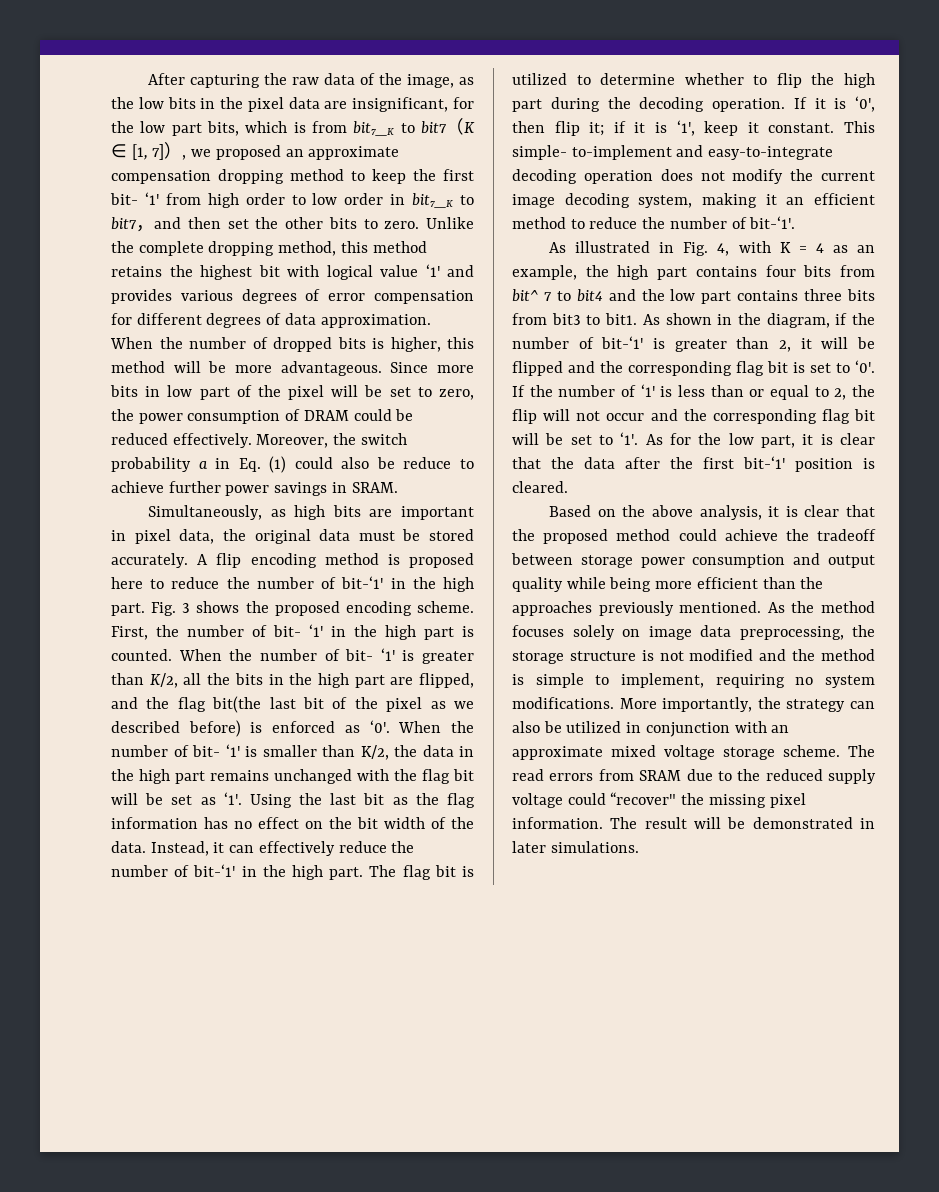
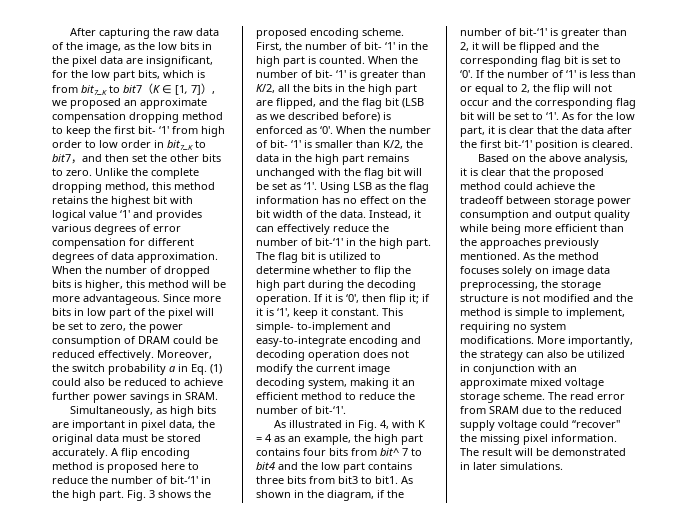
[403,457,452,469] reduce -> [124,378,167,386] reduced
[212,696,423,713] bit(the last bit of the pixel -> [385,98,424,108] bit (LSB
[299,793,385,805] the last bit -> [353,182,372,190] LSB
(834, 153) none -> [349,336,421,347] encoding and
[549,773,594,781] errors -> [597,394,625,400] error

